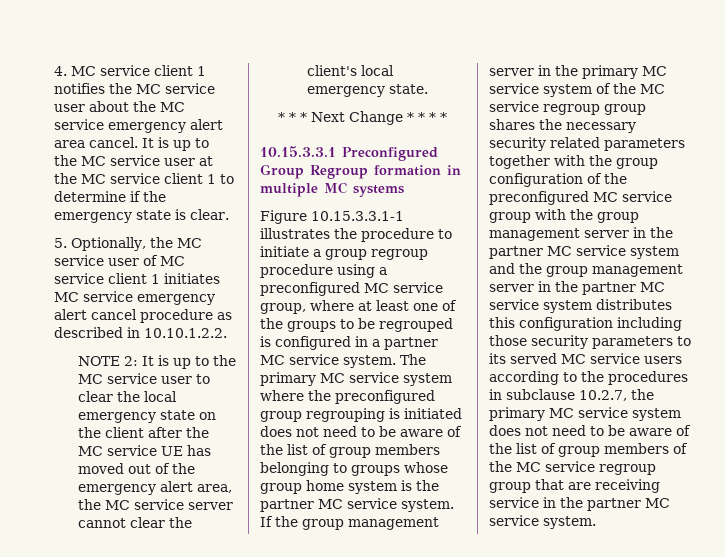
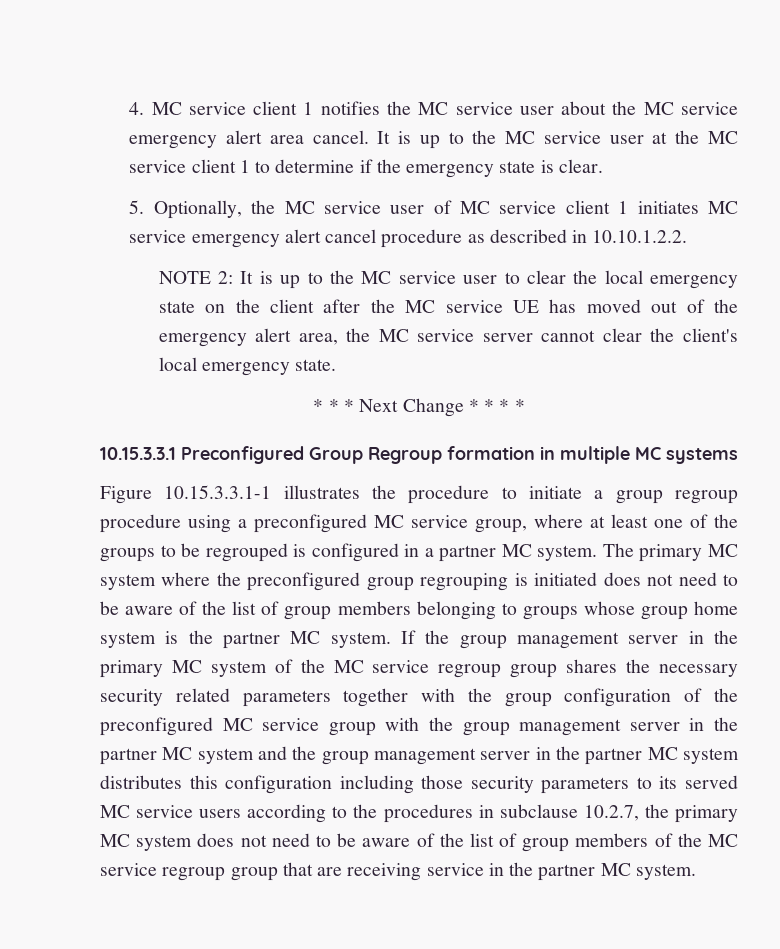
[289,354,339,365] service -> (532, 550) none
[349,372,399,383] service -> (738, 550) none
[347,498,397,509] service -> (321, 637) none
[489,83,539,94] service -> (202, 666) none
[576,245,626,256] service -> (193, 753) none
[489,299,539,310] service -> (678, 753) none
[578,407,628,418] service -> (130, 840) none
[489,515,539,526] service -> (631, 869) none

